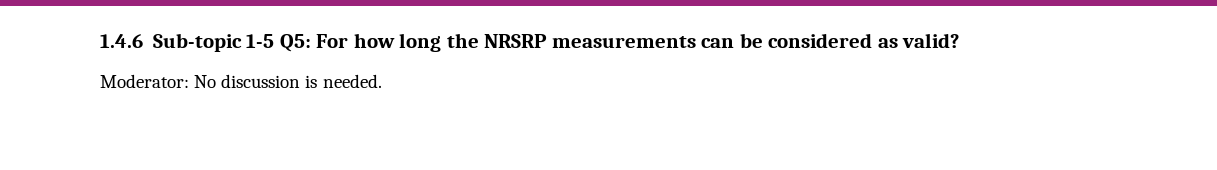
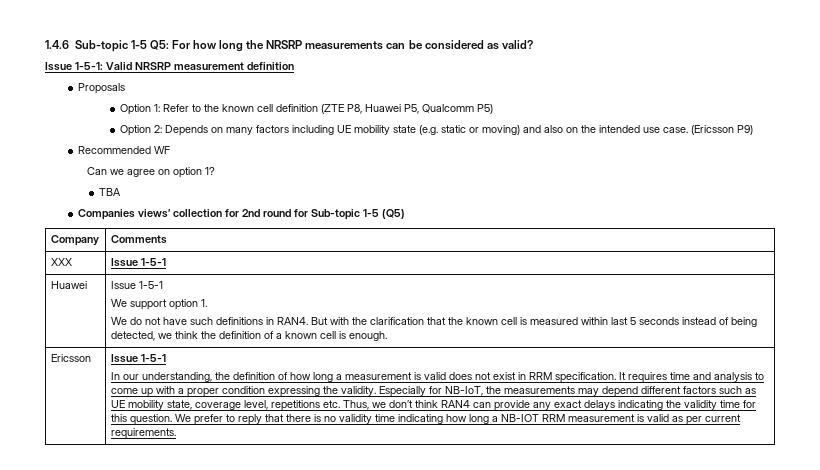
[100,74,382,88] Moderator: No discussion is needed. -> [45,62,294,71] [77,83,125,94] [119,104,493,115] [119,125,753,136] [77,146,170,154] [86,167,215,178] [98,188,121,196] [77,209,405,220] [50,235,99,246] [110,235,167,244] [50,258,72,266] [110,258,166,267] [50,281,87,289] [110,281,163,289] [110,299,207,310] [110,317,757,327] [110,331,387,341] [50,354,91,362] [110,354,166,363] [110,372,764,383] [110,386,756,397] [110,400,756,411] [110,414,741,425] [110,428,176,439] Issue 1-5-1: Valid NRSRP measurement definition // Proposals // Option 1: Refer to the known cell definition (ZTE P8, Huawei P5, Qualcomm P5) // Option 2: Depends on many factors including UE mobility state (e.g. static or moving) and also on the intended use case. (Ericsson P9) // Recommended WF // Can we agree on option 1? // TBA // Companies views’ collection for 2nd round for Sub-topic 1-5 (Q5) // Company | Comments // XXX | Issue 1-5-1 // Huawei | Issue 1-5-1 // We support option 1. // We do not have such definitions in RAN4. But with the clarification that the known cell is measured within last 5 seconds instead of being detected, we think the definition of a known cell is enough. // Ericsson | Issue 1-5-1 // In our understanding, the definition of how long a measurement is valid does not exist in RRM specification. It requires time and analysis to come up with a proper condition expressing the validity. Especially for NB-IoT, the measurements may depend different factors such as UE mobility state, coverage level, repetitions etc. Thus, we don’t think RAN4 can provide any exact delays indicating the validity time for this question. We prefer to reply that there is no validity time indicating how long a NB-IOT RRM measurement is valid as per current requirements.

